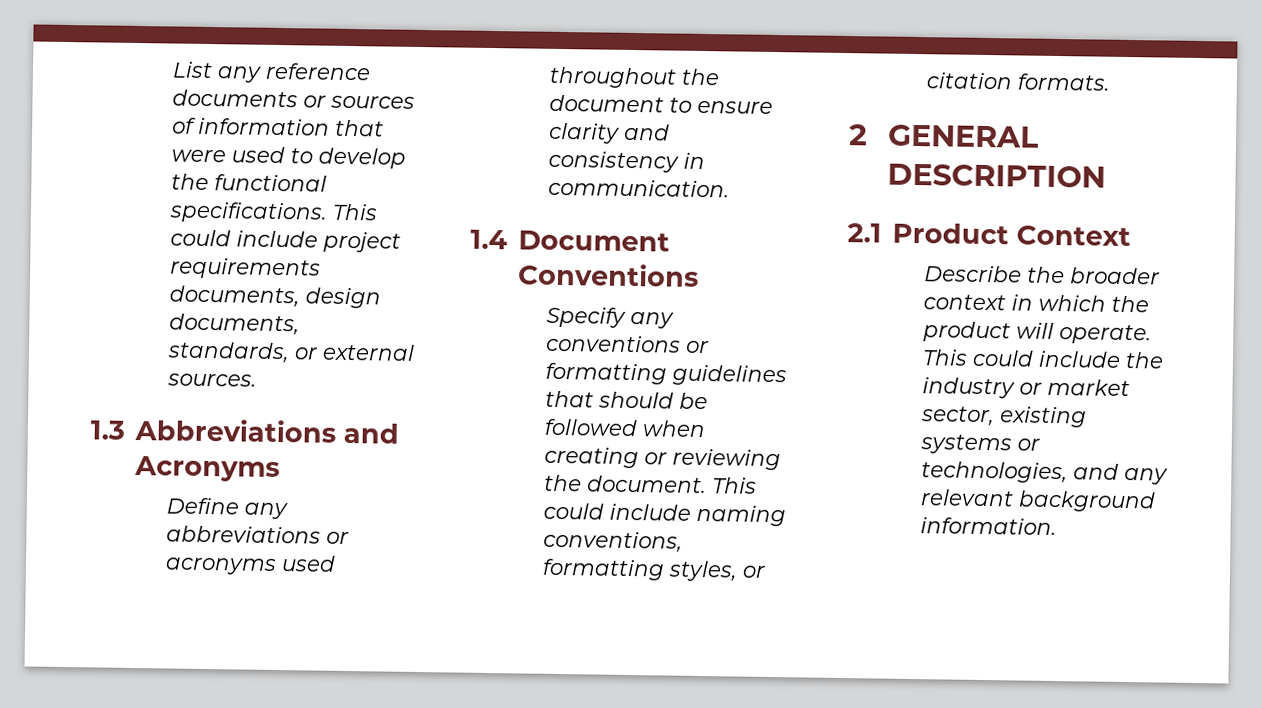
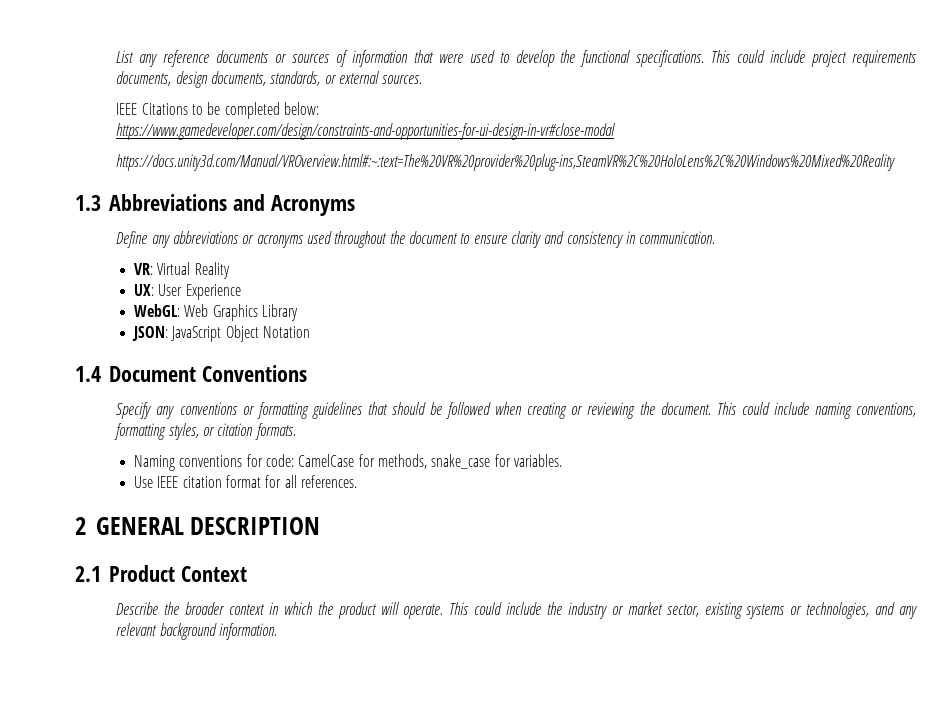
(258, 380) none -> [116,102,319,119] [116,123,616,140] [116,154,896,171] // IEEE Citations to be completed below: // https://www.gamedeveloper.com/design/constraints-and-opportunities-for-ui-design-in-vr#close-modal // https://docs.unity3d.com/Manual/VROverview.html#:~:text=The%20VR%20provider%20plug-ins,SteamVR%2C%20HoloLens%2C%20Windows%20Mixed%20Reality
(731, 188) none -> [133,262,230,279] [133,284,241,300] [133,304,298,321] [131,325,310,342] // VR: Virtual Reality // UX: User Experience // WebGL: Web Graphics Library // JSON: JavaScript Object Notation
(1111, 82) none -> [133,454,562,471] [133,475,357,488] // Naming conventions for code: CamelCase for methods, snake_case for variables. // Use IEEE citation format for all references.

